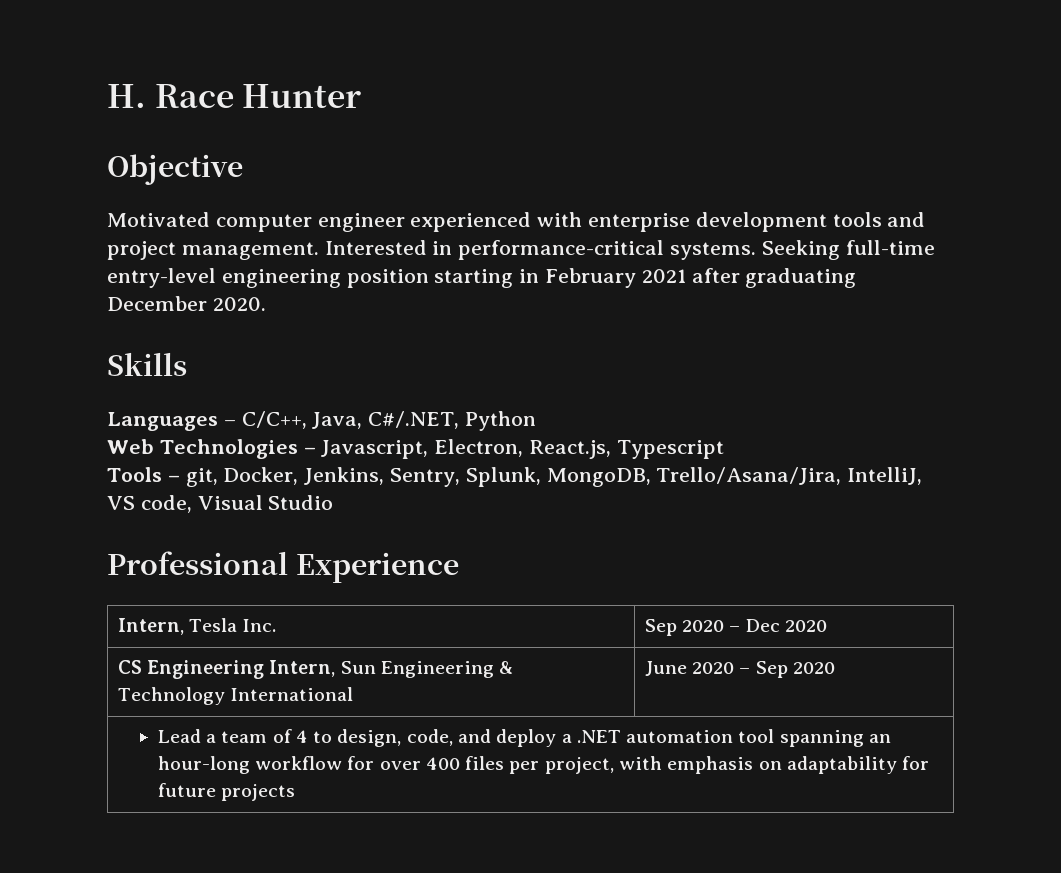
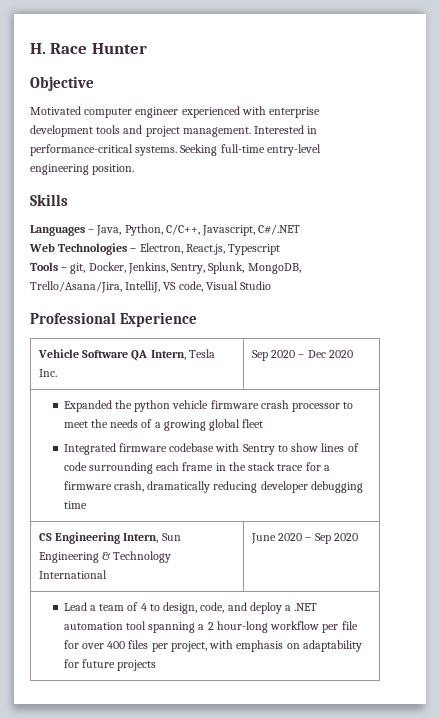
[346,268,857,288] [107,296,266,311] [107,352,187,376] [107,411,537,431] position starting in February 2021 after graduating December 2020. // Skills // Languages – C/C++, Java, C#/.NET, Python -> [92,164,135,175] [30,194,68,206] [30,224,301,236] position. // Skills // Languages – Java, Python, C/C++, Javascript, C#/.NET
[321,440,429,459] Javascript, -> (137, 250) none
(459, 567) none -> [37,349,148,361] Vehicle Software QA
(827, 626) none -> [63,400,354,412] [63,419,264,431] [63,443,359,455] [63,462,330,474] [63,481,363,493] [63,501,87,509] // Expanded the python vehicle firmware crash processor to meet the needs of a growing global fleet // Integrated firmware codebase with Sentry to show lines of code surrounding each frame in the stack trace for a firmware crash, dramatically reducing developer debugging time
[868,734,891,743] [157,756,343,774] an hour-long workflow -> [198,621,358,633] a 2 hour-long workflow per file

